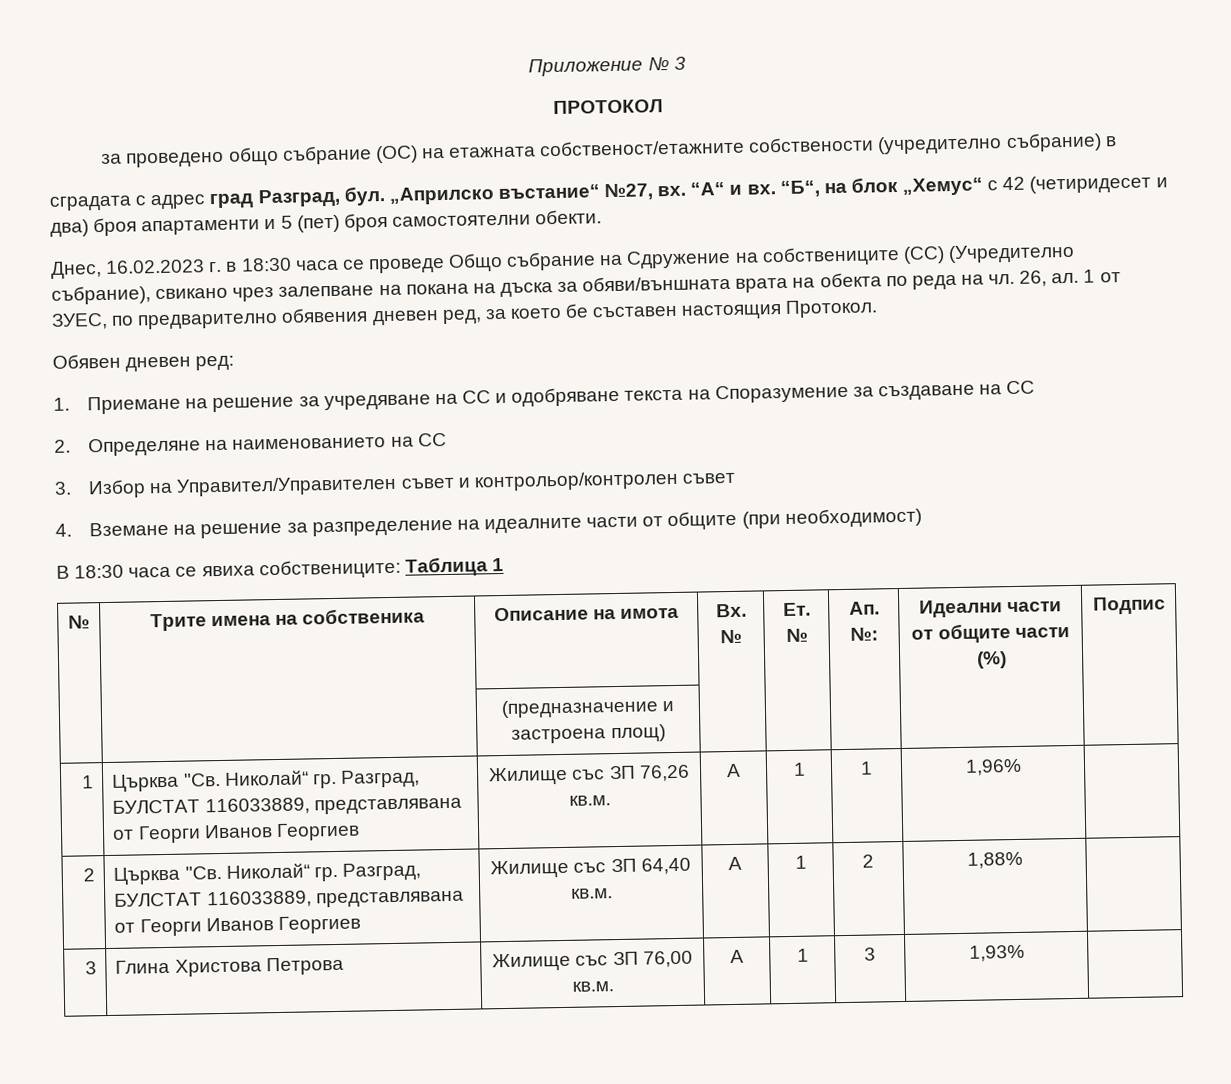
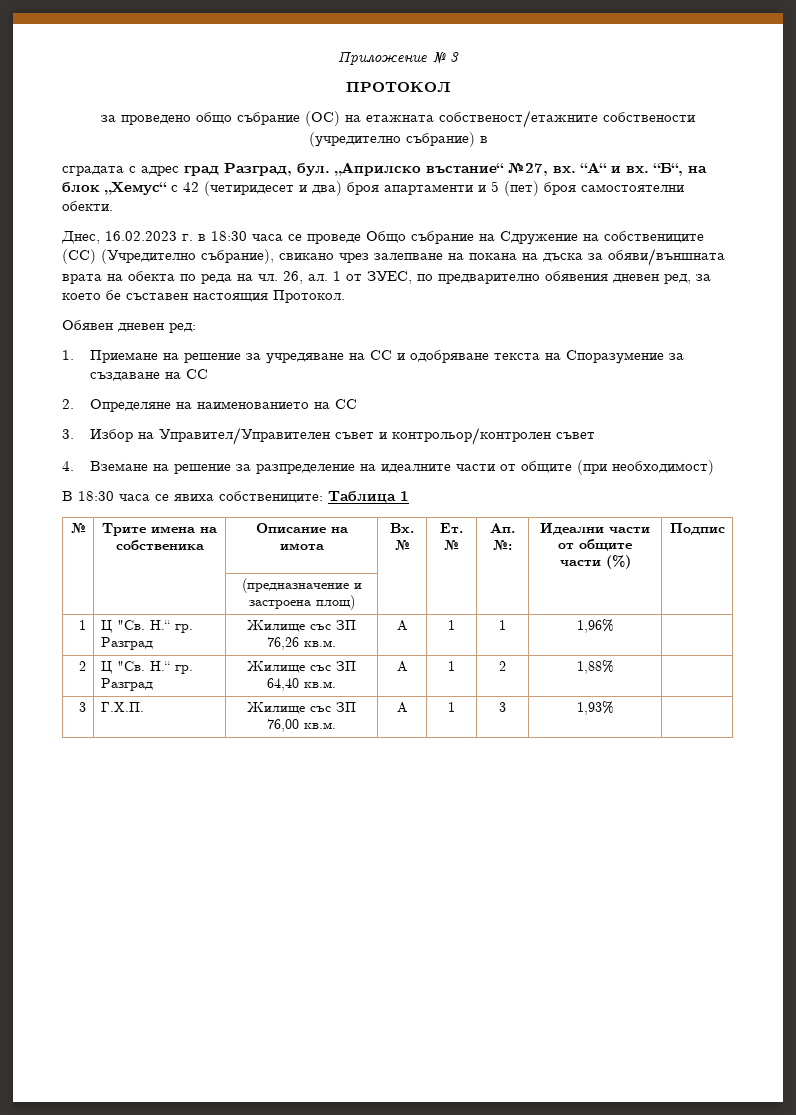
[112,769,420,792] [112,797,462,816] [112,822,360,844] Църква "Св. Николай“ гр. Разград, БУЛСТАТ 116033889, представлявана от Георги Иванов Георгиев -> [100,620,193,633] [100,637,153,650] Ц "Св. Н.“ гр. Разград
[113,862,421,885] [114,890,464,909] [114,915,361,937] Църква "Св. Николай“ гр. Разград, БУЛСТАТ 116033889, представлявана от Георги Иванов Георгиев -> [100,661,193,674] [100,678,153,691] Ц "Св. Н.“ гр. Разград
[115,956,344,977] Глина Христова Петрова -> [100,702,144,712] Г.Х.П.

